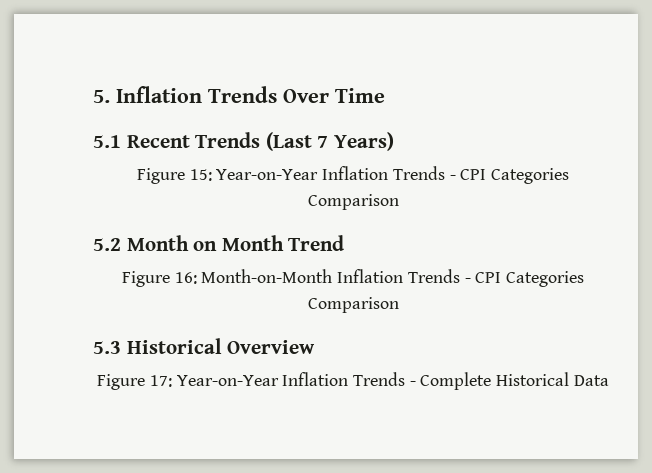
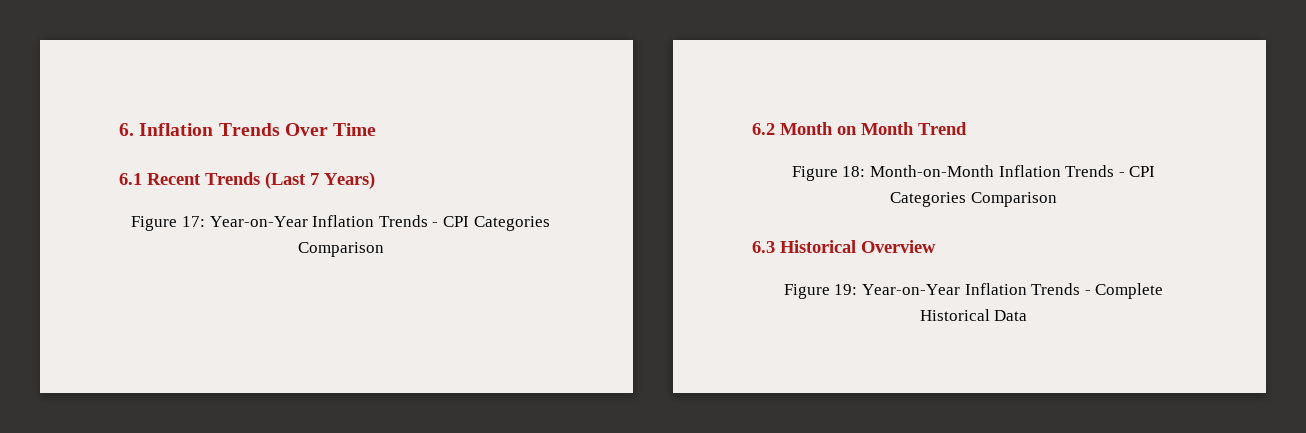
[93,90,110,103] 5. -> [119,123,134,136] 6.
[93,135,121,148] 5.1 -> [119,173,142,185] 6.1
[189,169,212,181] 15: -> [182,216,206,227] 17:
[93,238,121,251] 5.2 -> [752,123,775,135] 6.2
[174,272,197,284] 16: -> [842,166,866,177] 18:
[93,341,121,354] 5.3 -> [752,241,775,253] 6.3
[149,375,172,387] 17: -> [834,284,858,295] 19:

